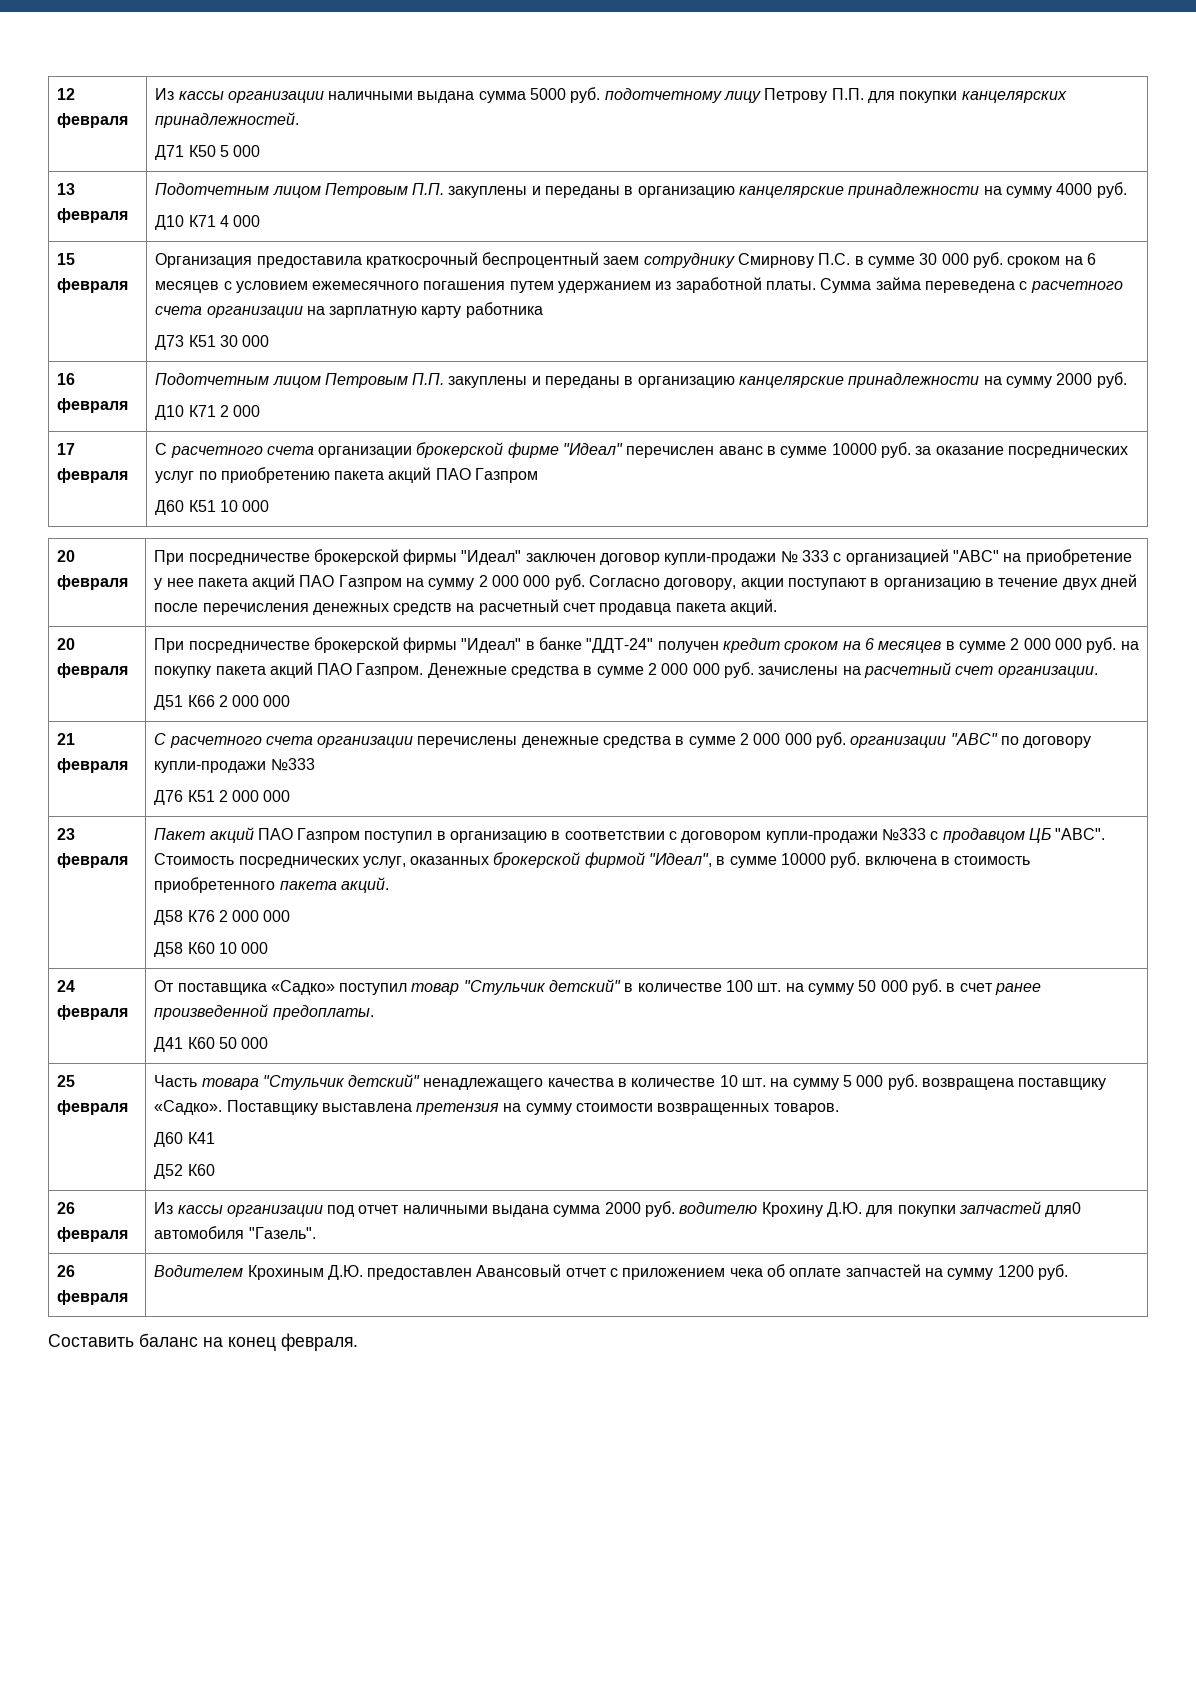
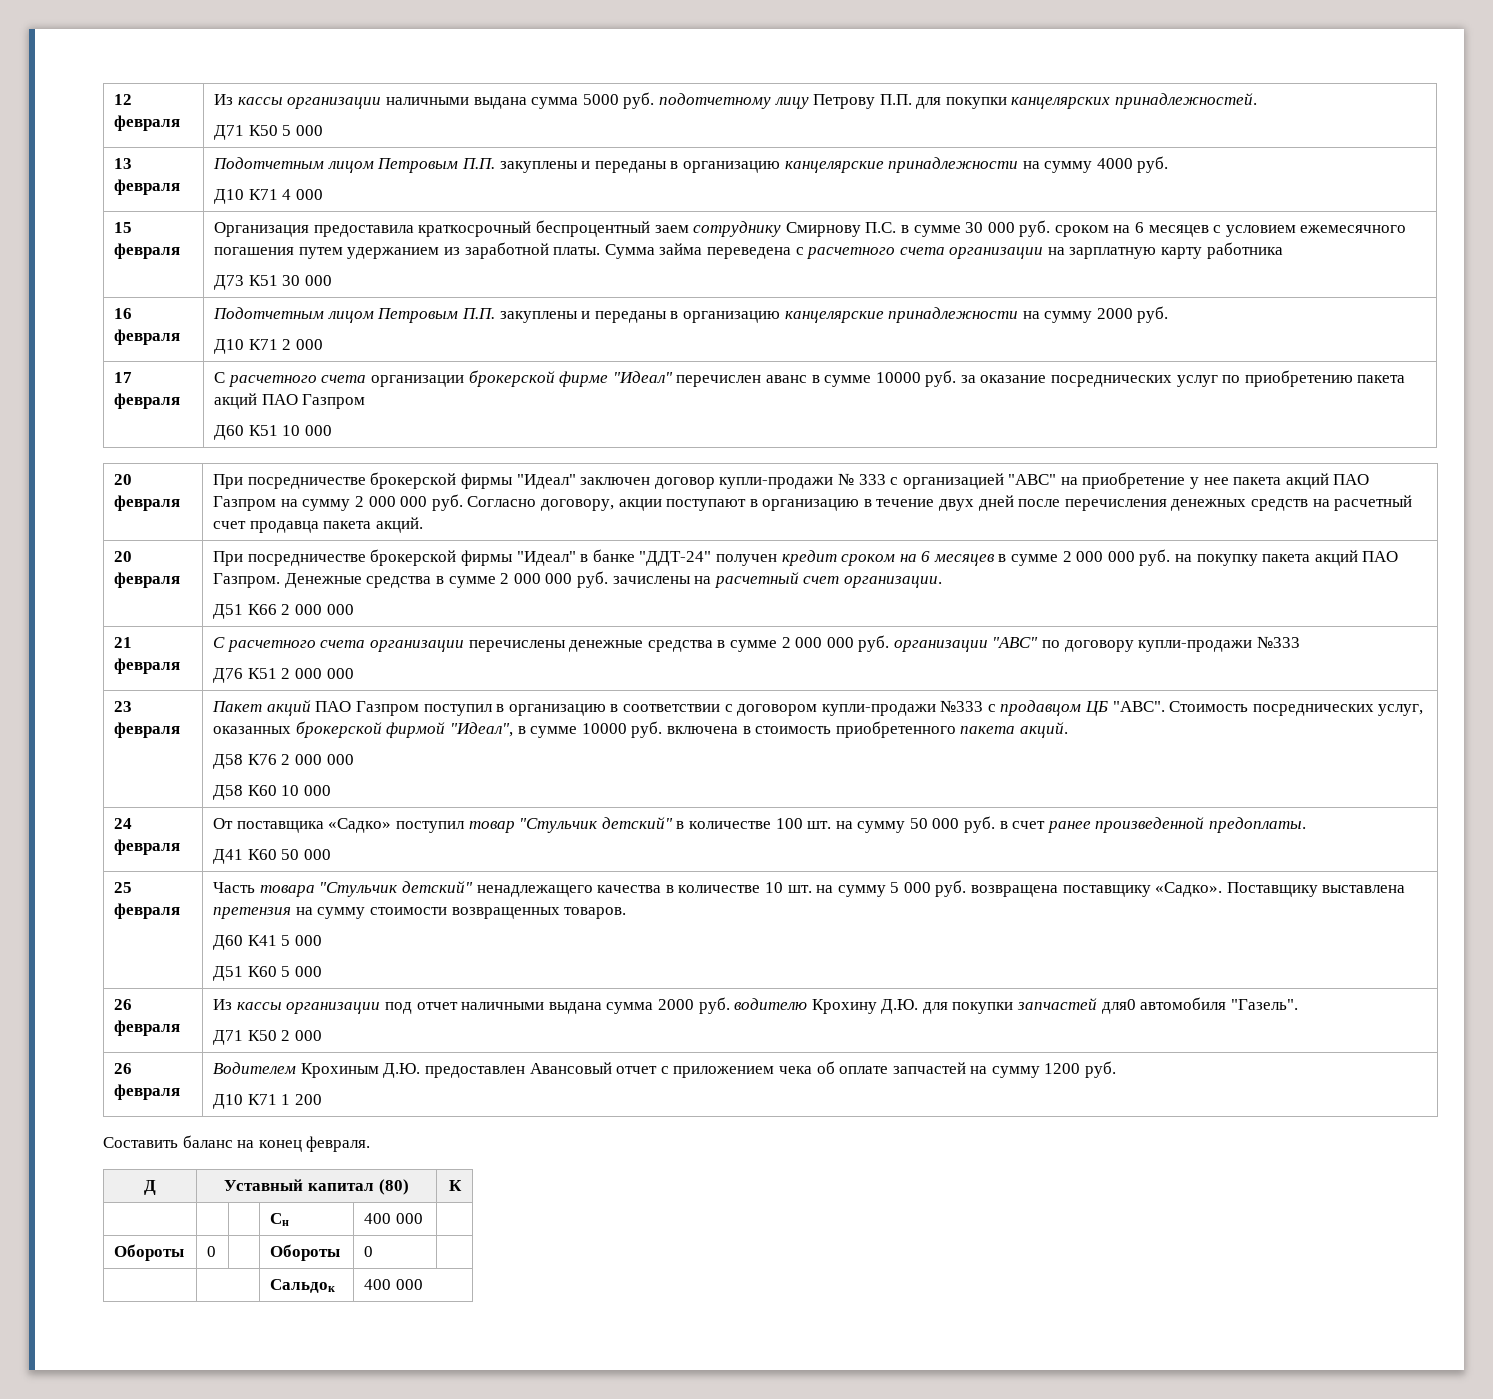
[154,1164,215,1179] // Д52 К60 -> [281,935,323,946] [213,966,323,981] 5 000 // Д51 К60 5 000
(316, 1233) none -> [213,1030,323,1045] // Д71 К50 2 000
(1068, 1272) none -> [213,1094,323,1109] // Д10 К71 1 200
(358, 1342) none -> [144,1180,156,1195] [224,1179,409,1195] [448,1180,462,1191] [270,1213,290,1226] [364,1213,423,1224] [114,1244,185,1261] [207,1246,217,1257] [270,1244,341,1261] [364,1246,374,1257] [270,1279,336,1293] [364,1279,423,1290] // Д | Уставный капитал (80) | К // | | | Сн | 400 000 | // Обороты | 0 | | Обороты | 0 | // | | Сальдок | 400 000

